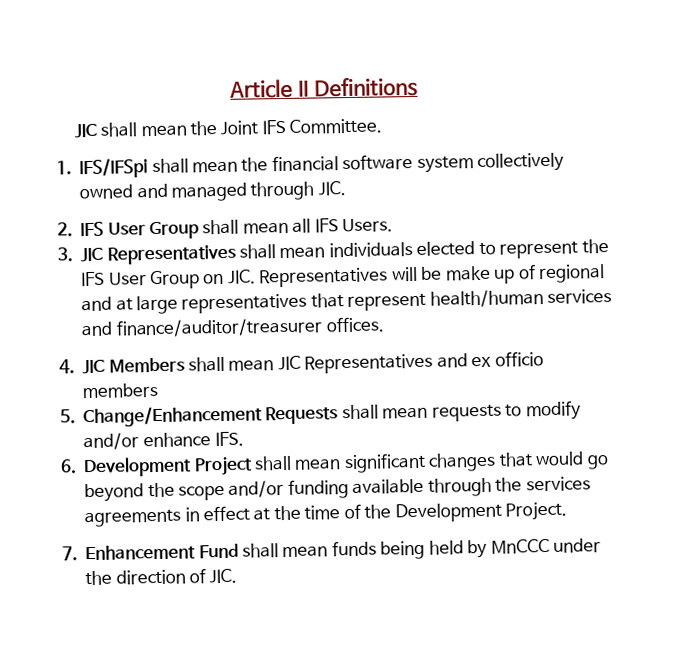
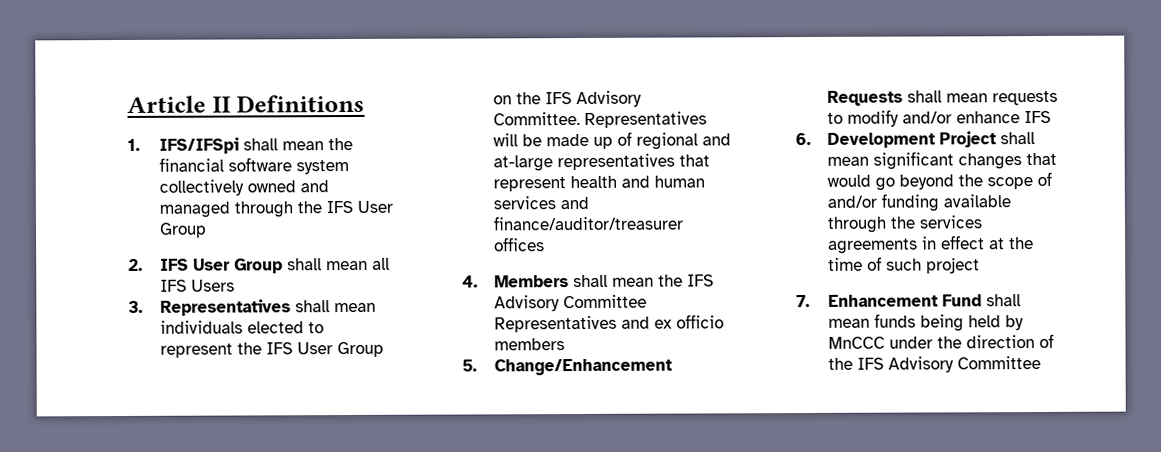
[73,118,383,139] // JIC shall mean the Joint IFS Committee. -> (366, 103) none
[317,181,346,196] JIC. -> [297,200,394,214] [159,222,208,238] the IFS User Group
[342,218,394,233] Users. -> [191,279,236,292] Users
[80,247,104,263] JIC -> (143, 306) none
[227,269,256,284] JIC. -> [516,90,643,108] [493,111,581,126] the IFS Advisory Committee.
[445,265,491,281] make -> [546,133,590,147] made
[115,295,178,315] at large -> [493,155,554,172] at-large
[429,289,544,308] health/human -> [570,175,706,189] health and human
[325,316,384,333] offices. -> [494,237,546,252] offices
[82,359,106,375] JIC -> (478, 281) none
[277,355,301,371] JIC -> [658,274,715,287] [494,294,648,312] the IFS Advisory Committee
[214,431,244,447] IFS. -> [1024,110,1052,124] IFS
(225, 493) none -> [1037,171,1053,187] of
[364,501,568,523] the Development Project. -> [886,257,981,274] such project
[209,568,238,584] JIC. -> [828,355,1042,373] the IFS Advisory Committee

